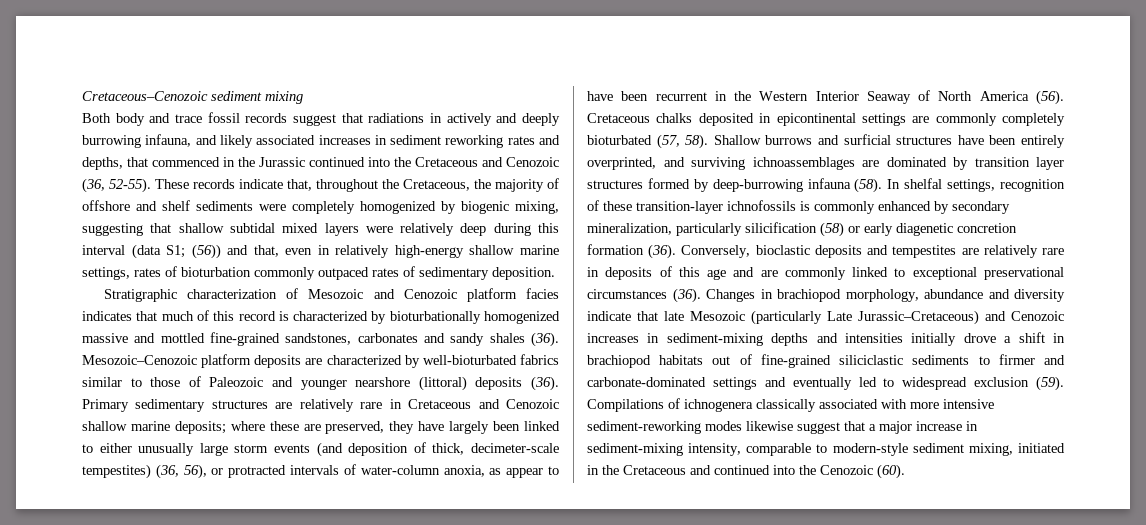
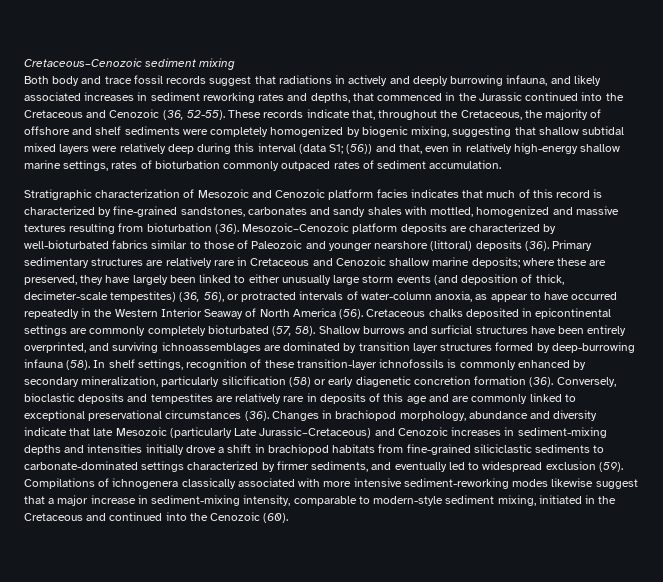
[419,267,555,280] sedimentary deposition. -> [377,160,502,169] sediment accumulation.
[389,311,560,324] [82,333,205,343] bioturbationally homogenized massive and mottled -> (112, 212) none
(525, 338) none -> [404,206,619,217] [24,223,212,234] with mottled, homogenized and massive textures resulting from bioturbation
[621,91,707,101] been recurrent -> [571,292,618,300] [24,309,79,319] occurred repeatedly
[904,178,943,189] shelfal -> [108,359,135,368] shelf
[712,354,752,365] out of -> [378,444,404,453] from
[998,354,1065,365] [587,377,757,390] firmer and carbonate-dominated settings -> [24,461,369,472] carbonate-dominated settings characterized by firmer sediments,

